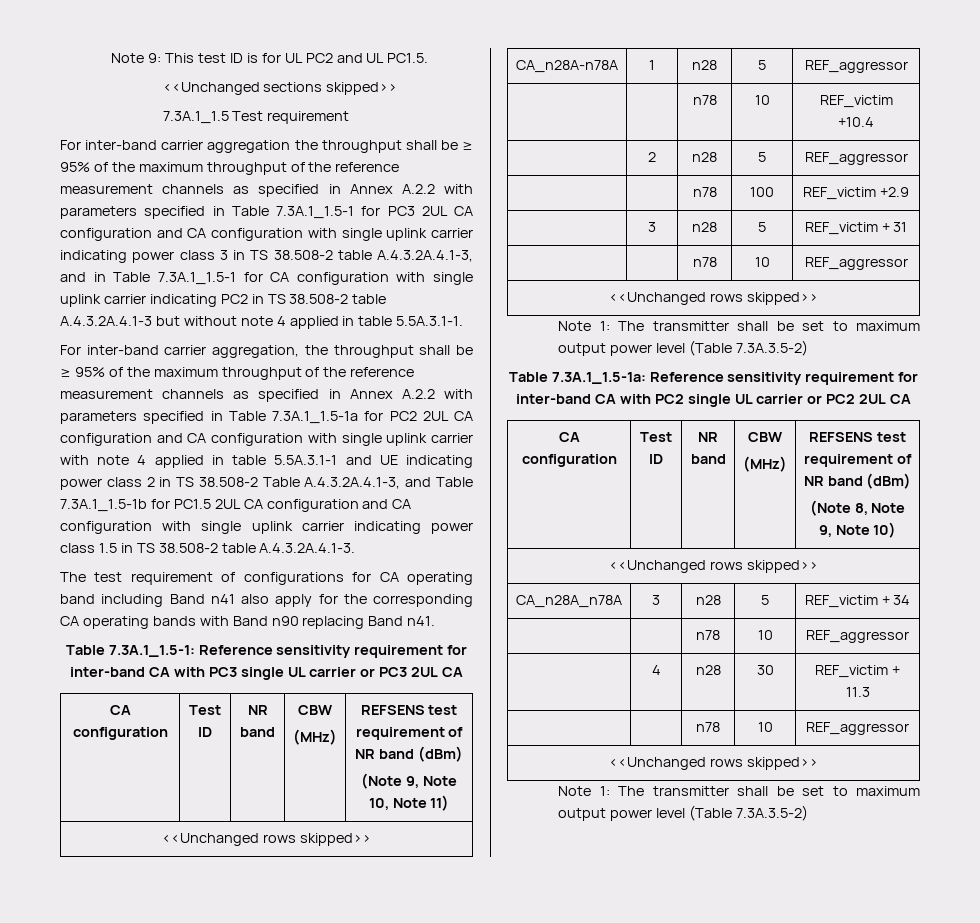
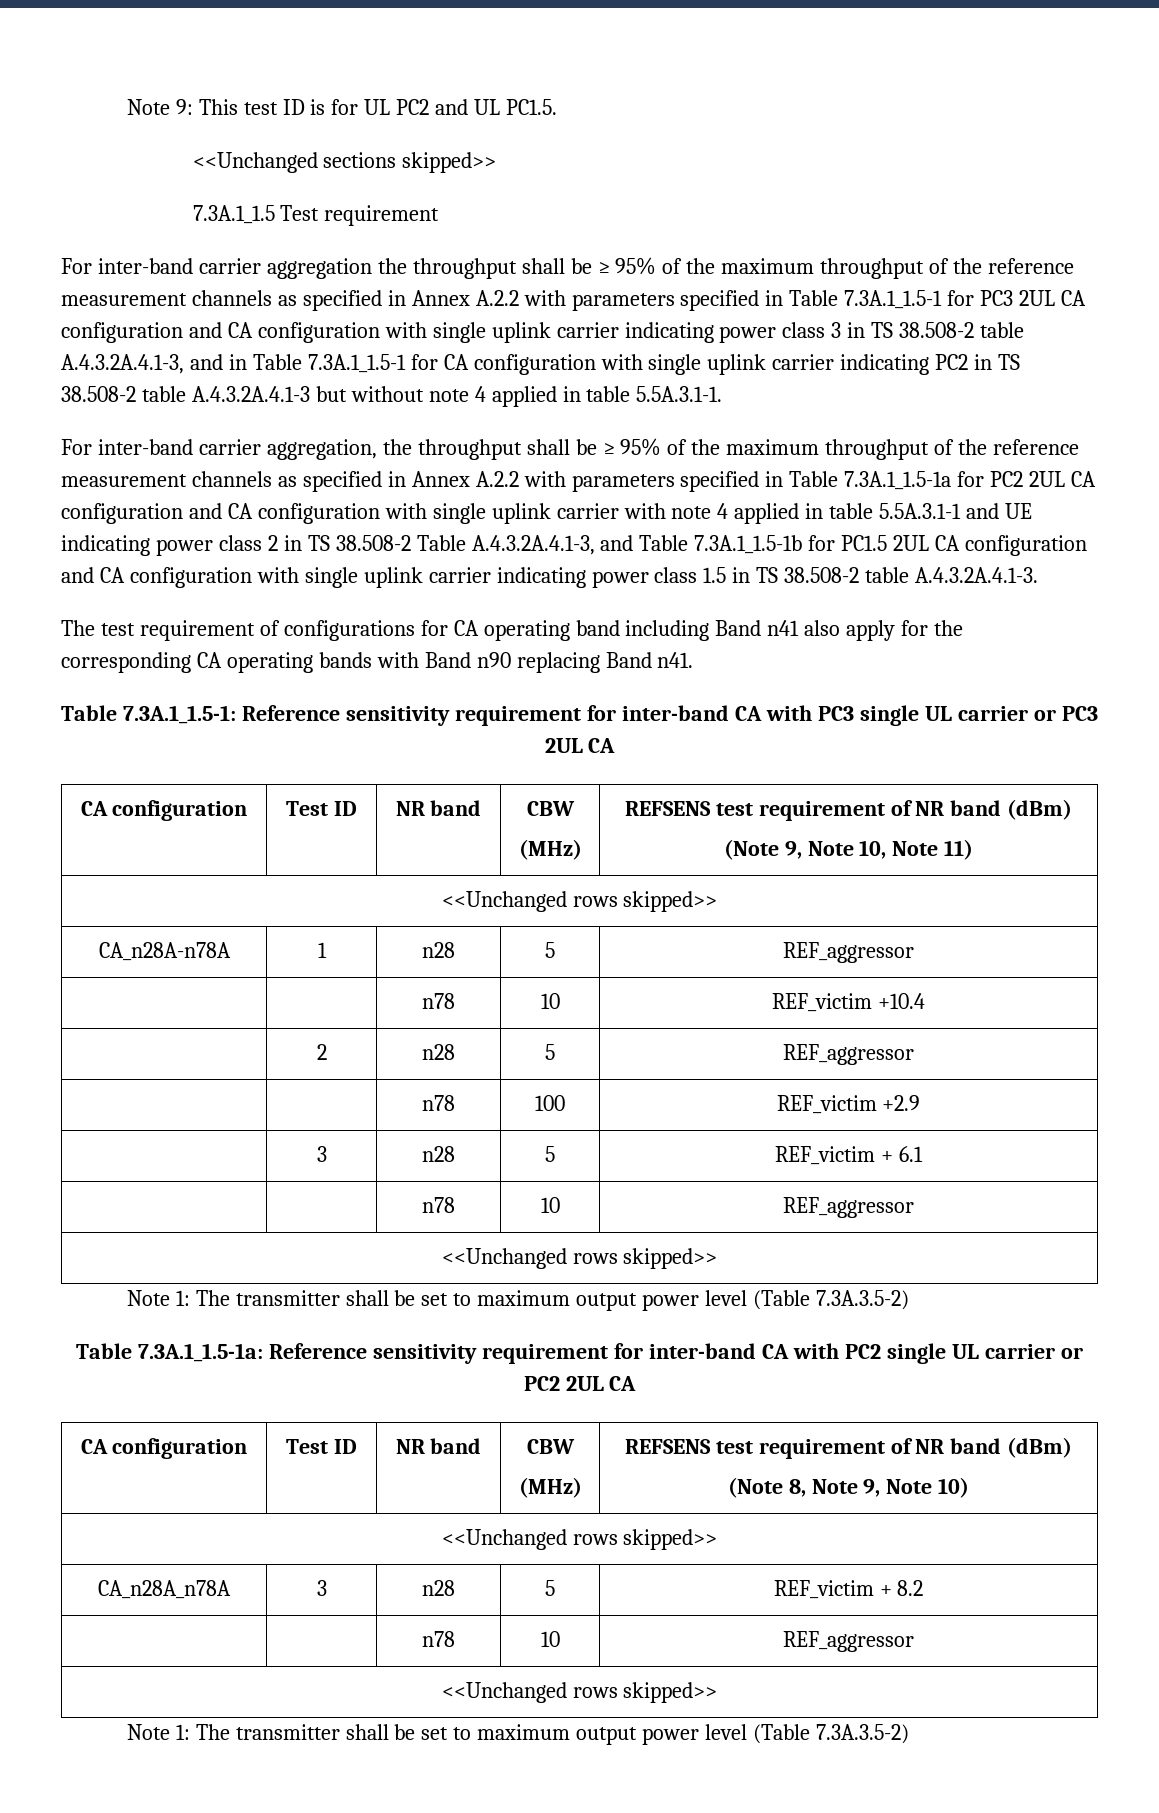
[893,222,908,232] 31 -> [898,1146,923,1162] 6.1
[893,595,911,605] [696,630,720,640] [757,630,773,640] [806,630,909,643] [651,665,661,675] [695,665,721,675] [756,665,774,675] [815,665,900,678] [845,687,870,697] 34 // | | n78 | 10 | REF_aggressor // | 4 | n28 | 30 | REF_victim + 11.3 -> [897,1580,924,1596] 8.2

